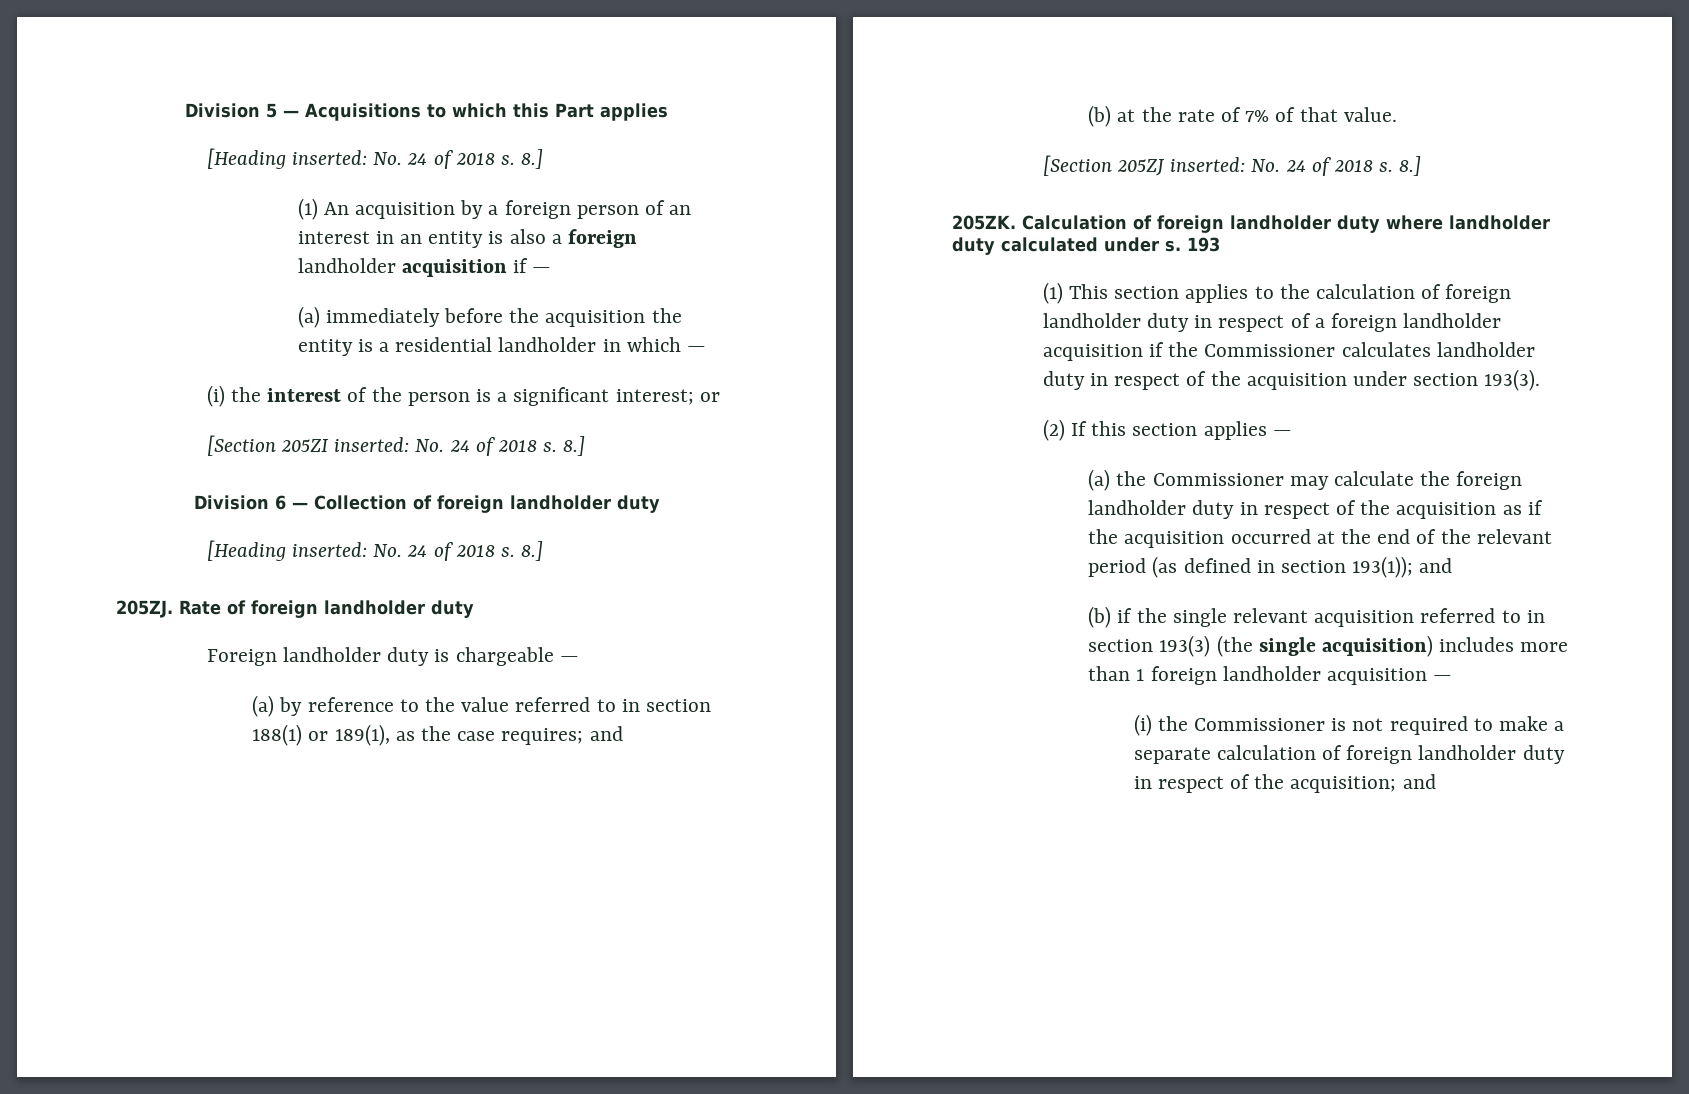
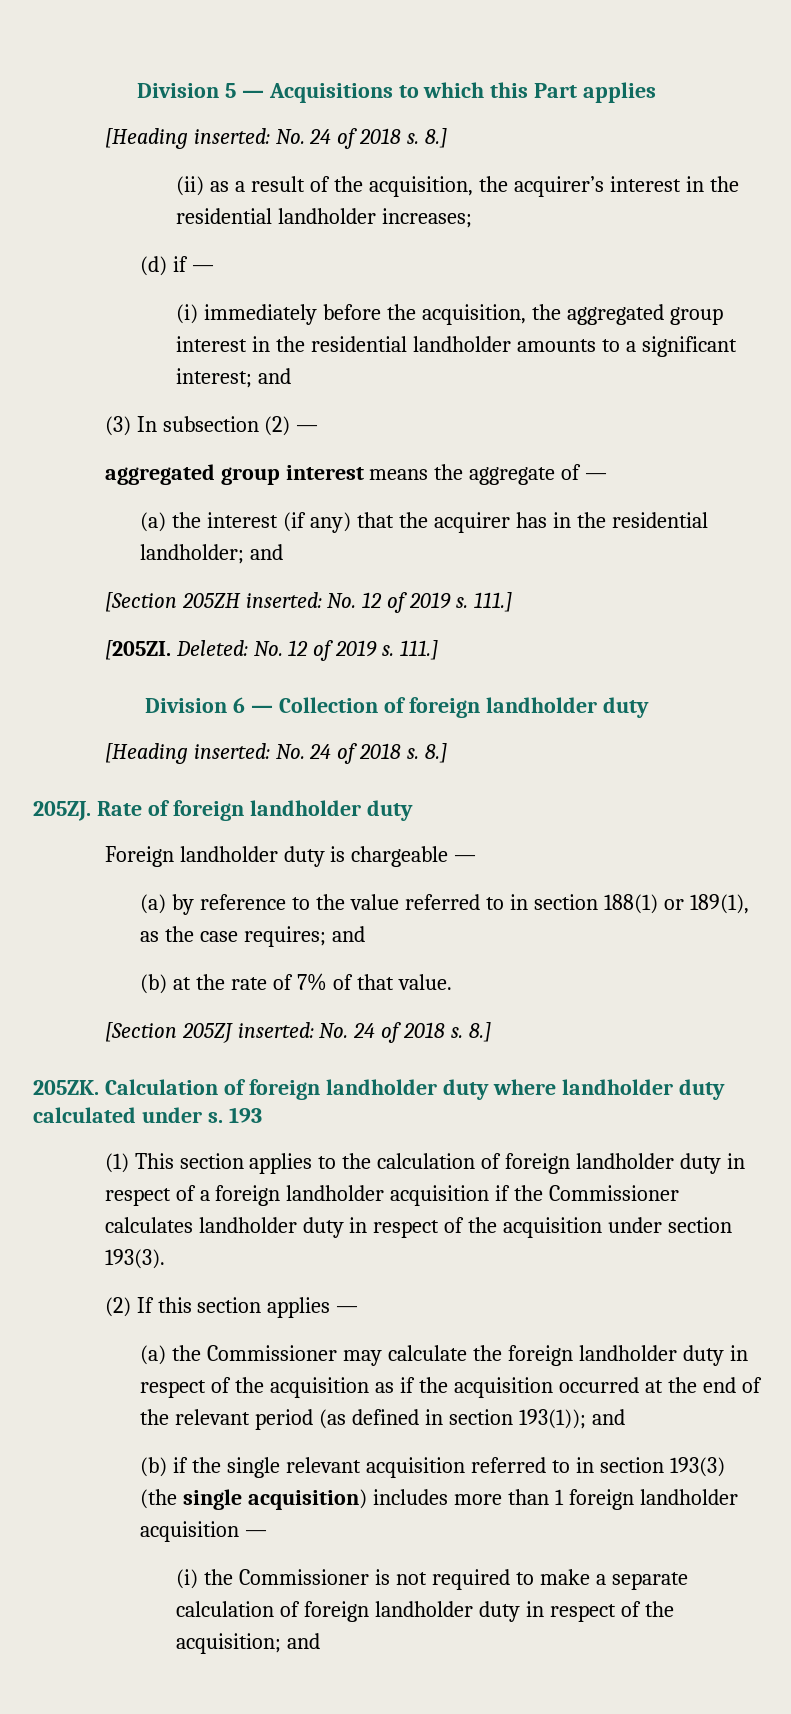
[297,198,692,220] [297,229,638,248] [297,258,507,277] (1) An acquisition by a foreign person of an interest in an entity is also a foreign landholder acquisition -> [176,176,739,197] [176,208,473,228] [140,256,168,276] (ii) as a result of the acquisition, the acquirer’s interest in the residential landholder increases; // (d)
[297,306,320,328] (a) -> [176,304,199,324] (i)
[545,308,682,327] [297,337,707,356] [206,385,720,407] [206,435,586,456] acquisition the entity is a residential landholder in which — // (i) the interest of the person is a significant interest; or // [Section 205ZI inserted: No. 24 of 2018 s. 8.] -> [421,304,723,325] [176,336,737,357] [176,368,292,388] [104,416,319,436] [104,464,608,485] [140,512,708,533] [140,544,284,564] [104,592,513,613] [104,640,439,661] acquisition, the aggregated group interest in the residential landholder amounts to a significant interest; and // (3) In subsection (2) — // aggregated group interest means the aggregate of — // (a) the interest (if any) that the acquirer has in the residential landholder; and // [Section 205ZH inserted: No. 12 of 2019 s. 111.] // [205ZI. Deleted: No. 12 of 2019 s. 111.]

